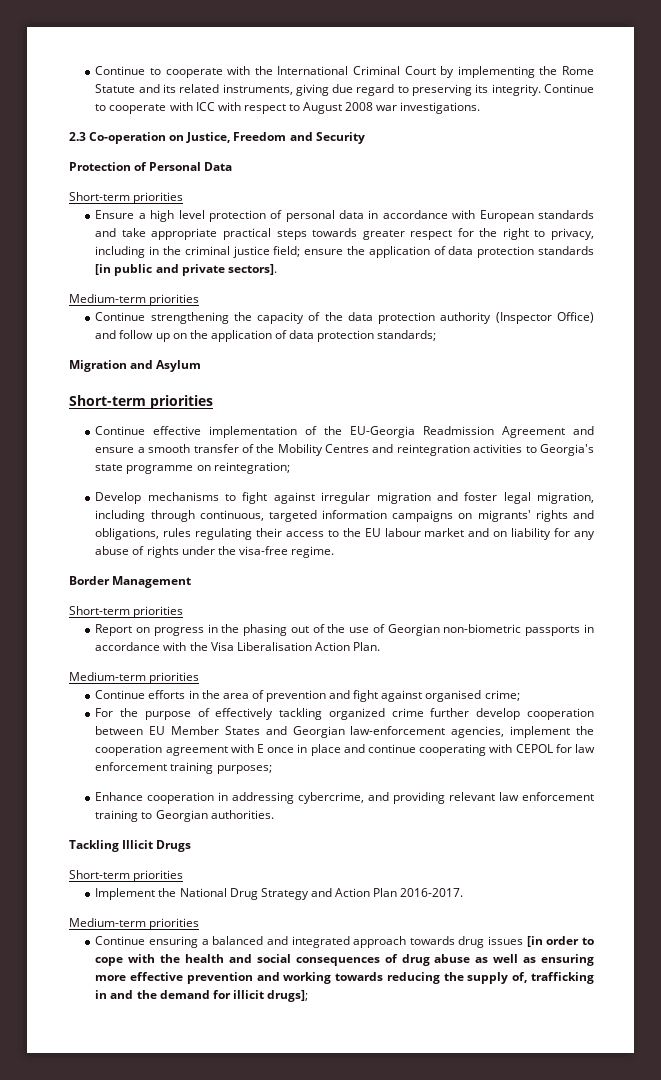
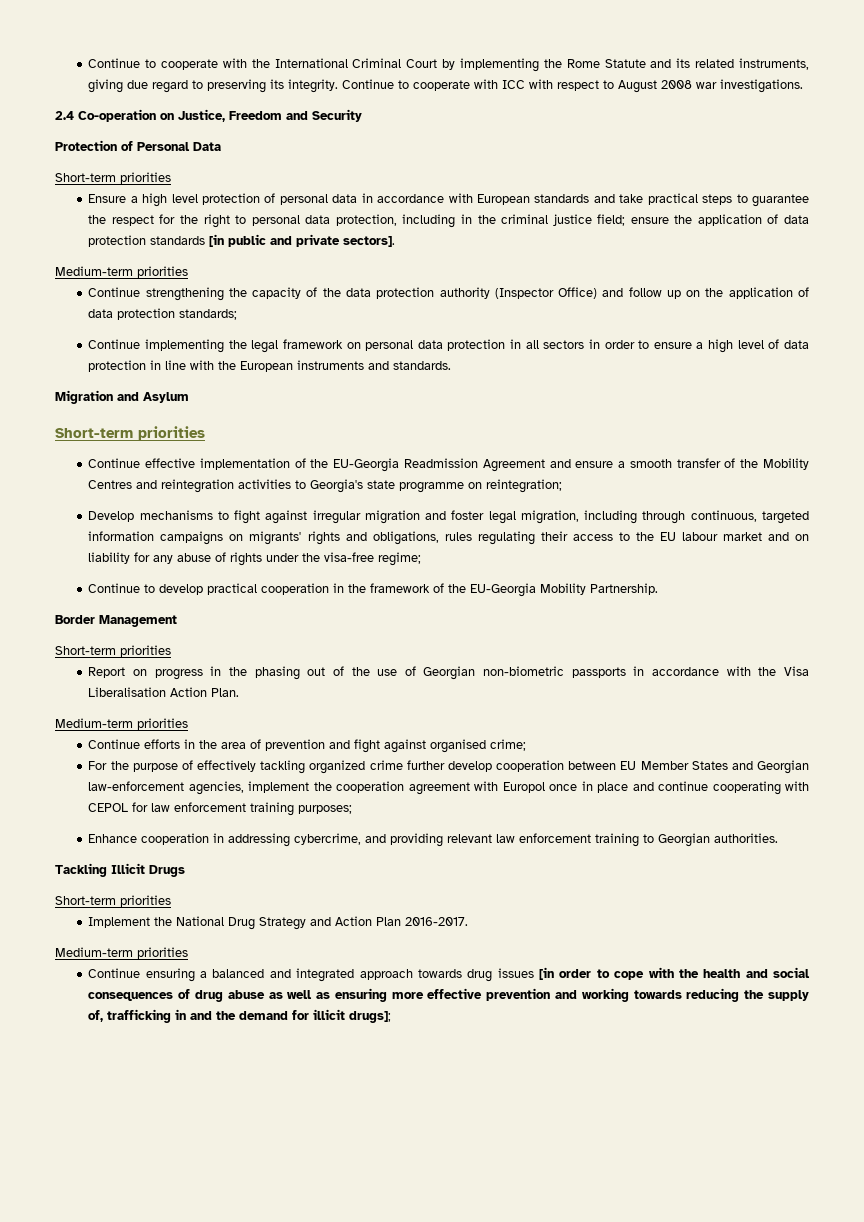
[69,132,86,141] 2.3 -> [55,111,74,120] 2.4
[151,228,218,240] appropriate -> (644, 198) none
[312,228,405,240] towards greater -> [736,194,809,207] [88,215,107,224] to guarantee the
[550,228,594,240] privacy, -> [251,214,397,226] personal data protection,
(437, 335) none -> [88,339,810,353] [88,360,452,372] // Continue implementing the legal framework on personal data protection in all sectors in order to ensure a high level of data protection in line with the European instruments and standards.
[291,546,335,558] regime. -> [378,552,422,566] [88,583,659,597] regime; // Continue to develop practical cooperation in the framework of the EU-Georgia Mobility Partnership.
[256,744,264,753] E -> [502,782,545,793] Europol

